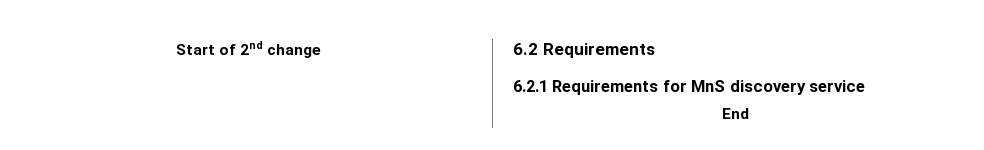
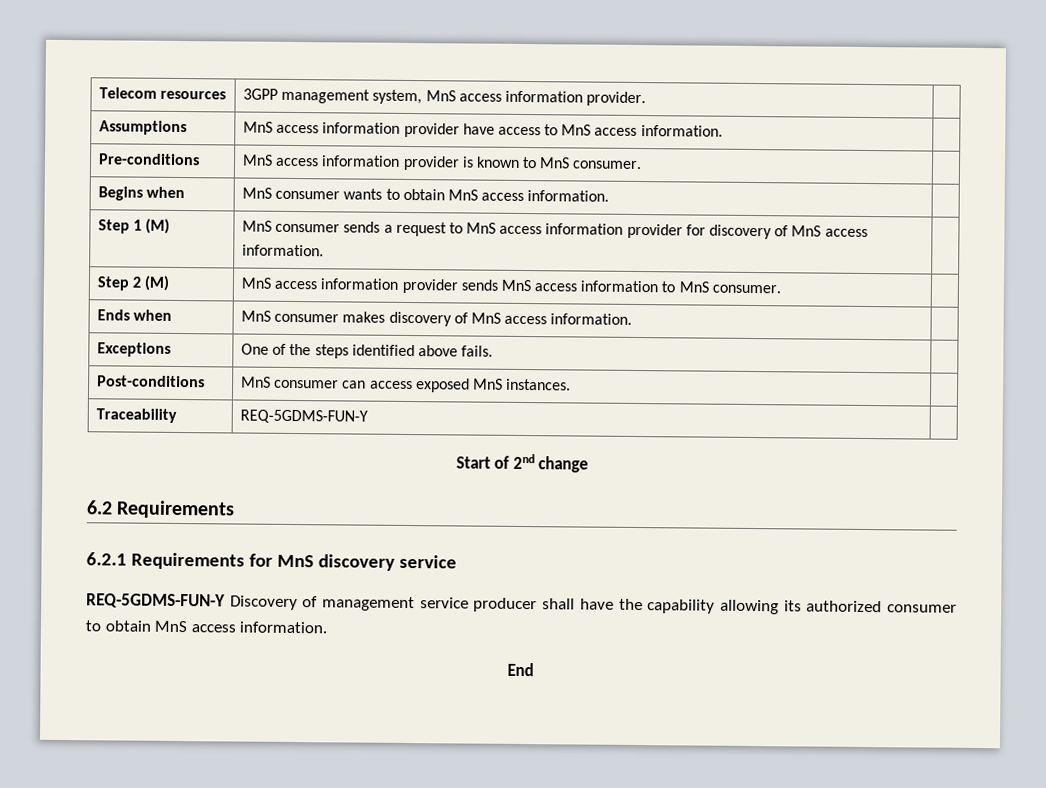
(175, 49) none -> [98,87,227,100] [242,88,647,107] [98,120,187,136] [242,121,723,138] [97,153,200,166] [241,154,643,171] [97,186,186,201] [241,187,610,202] [97,218,171,234] [241,220,868,240] [241,244,324,257] [96,275,171,291] [240,277,781,294] [96,309,173,321] [240,310,633,327] [96,342,171,357] [240,343,494,359] [96,375,205,388] [240,376,572,393] [95,408,177,423] [239,409,368,424] Telecom resources | 3GPP management system, MnS access information provider. | // Assumptions | MnS access information provider have access to MnS access information. | // Pre-conditions | MnS access information provider is known to MnS consumer. | // Begins when | MnS consumer wants to obtain MnS access information. | // Step 1 (M) | MnS consumer sends a request to MnS access information provider for discovery of MnS access information. | // Step 2 (M) | MnS access information provider sends MnS access information to MnS consumer. | // Ends when | MnS consumer makes discovery of MnS access information. | // Exceptions | One of the steps identified above fails. | // Post-conditions | MnS consumer can access exposed MnS instances. | // Traceability | REQ-5GDMS-FUN-Y | //
(866, 86) none -> [86,593,958,615] [85,620,329,634] // REQ-5GDMS-FUN-Y Discovery of management service producer shall have the capability allowing its authorized consumer to obtain MnS access information.

